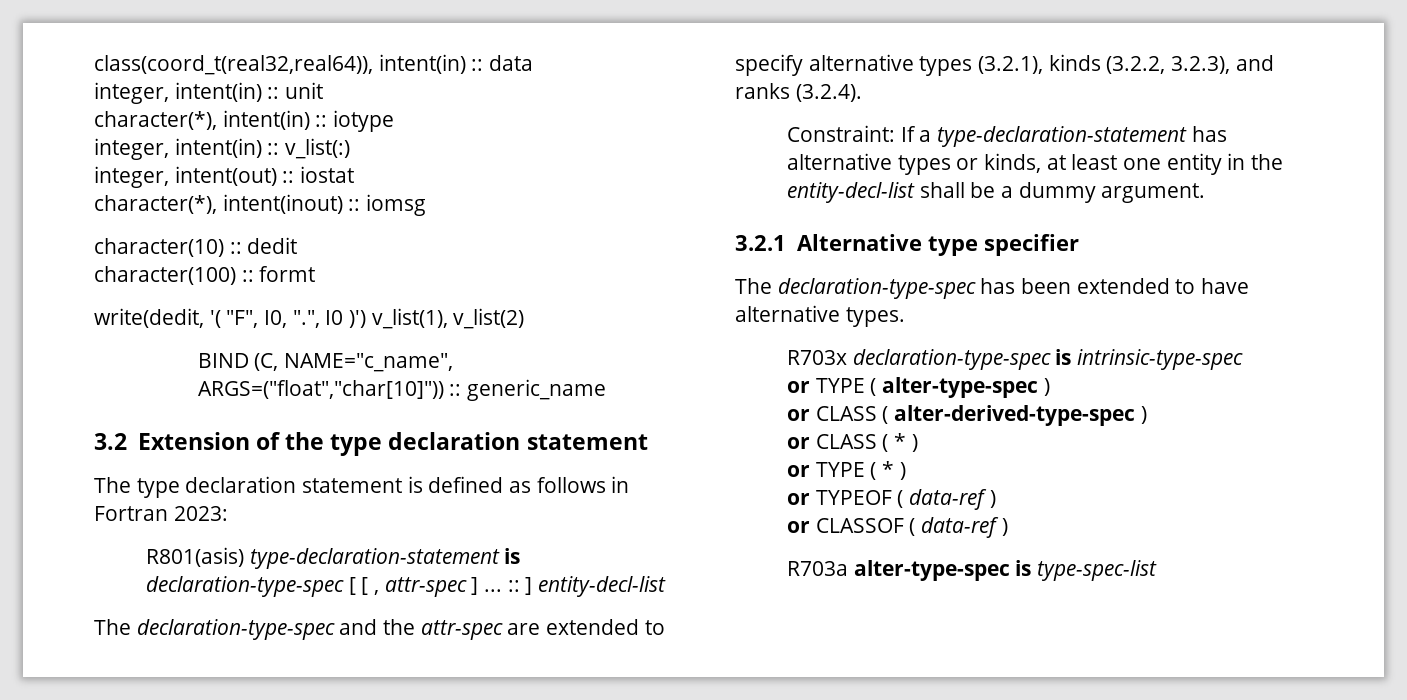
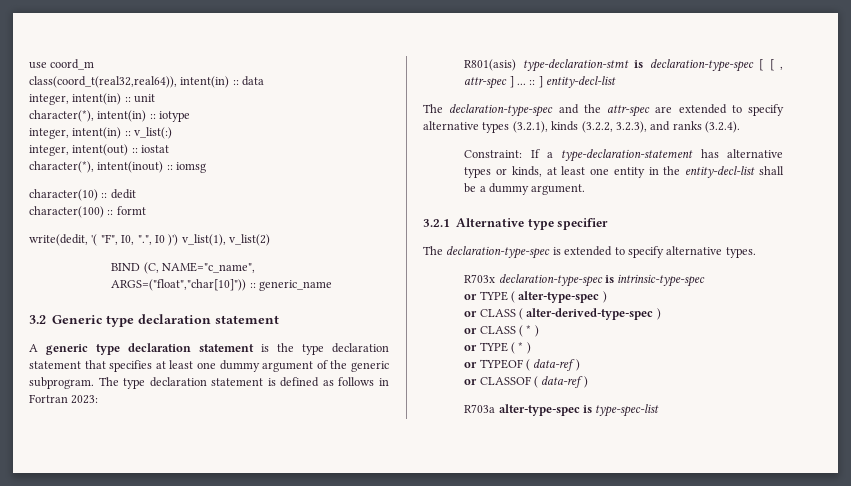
(94, 65) none -> [29,59,95,70] use coord_m //
[137,432,648,456] Extension of the type declaration statement // -> [52,314,280,327] [29,343,389,355] [29,360,389,372] [29,377,94,389] Generic type declaration statement // A generic type declaration statement is the type declaration statement that specifies at least one dummy argument of the generic subprogram.
[249,548,500,569] type-declaration-statement -> [522,59,629,72] type-declaration-stmt
[980,278,1250,294] has been extended to have -> [552,246,664,258] is extended to specify

